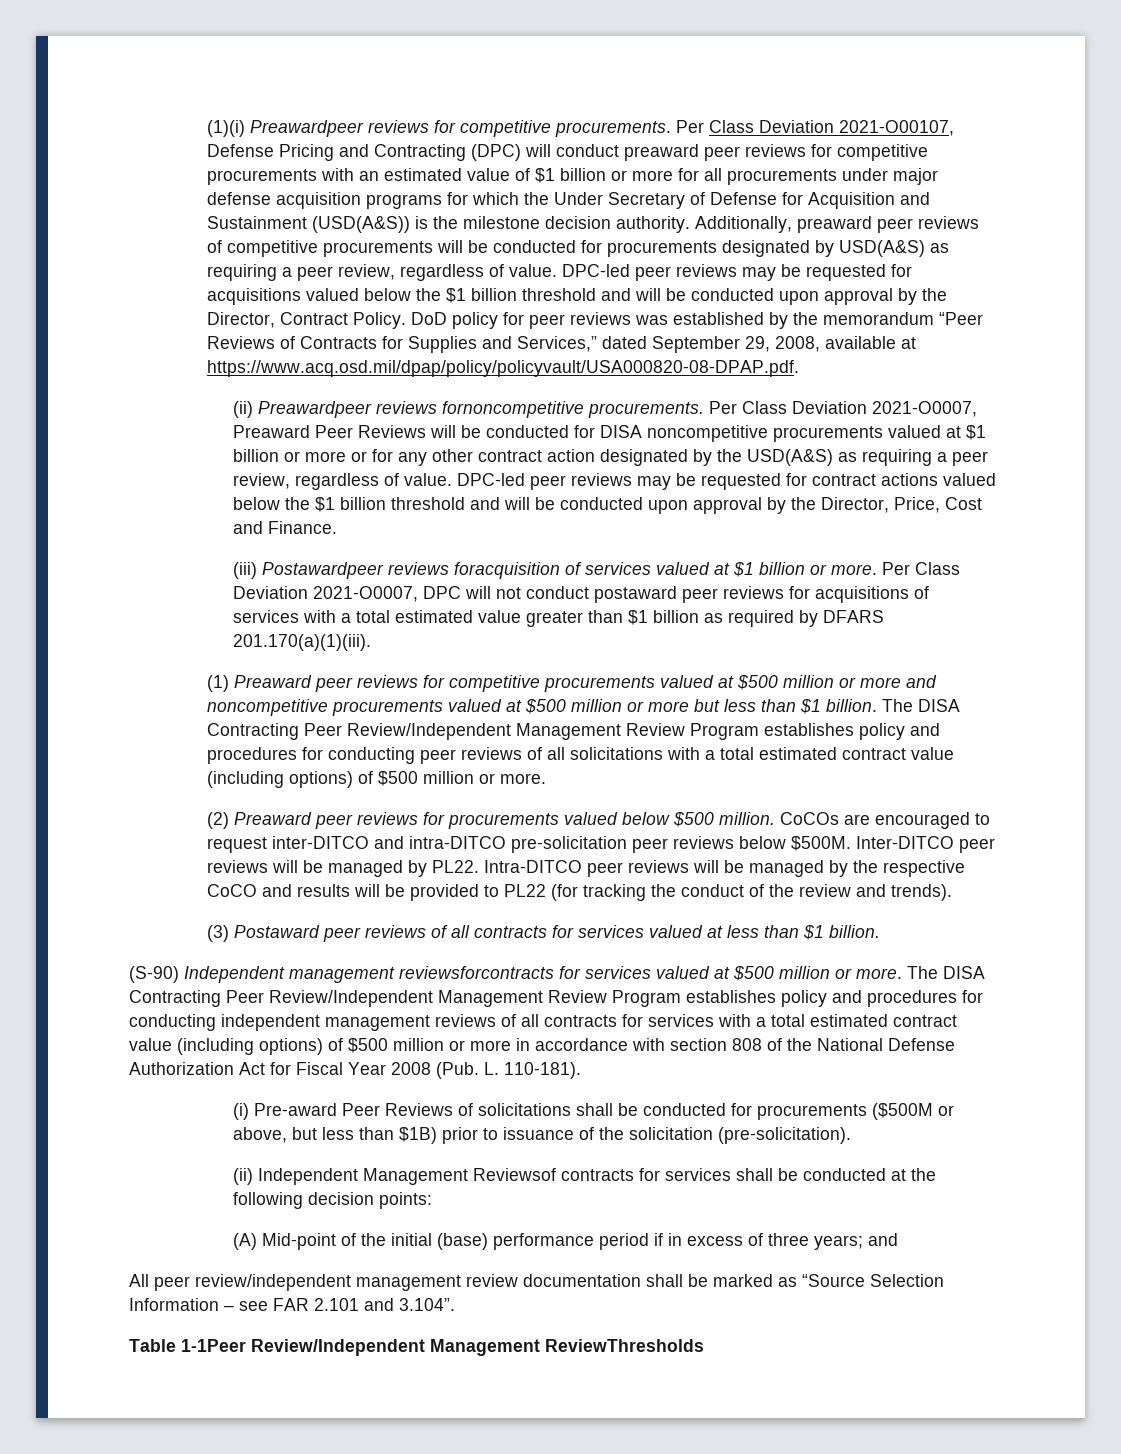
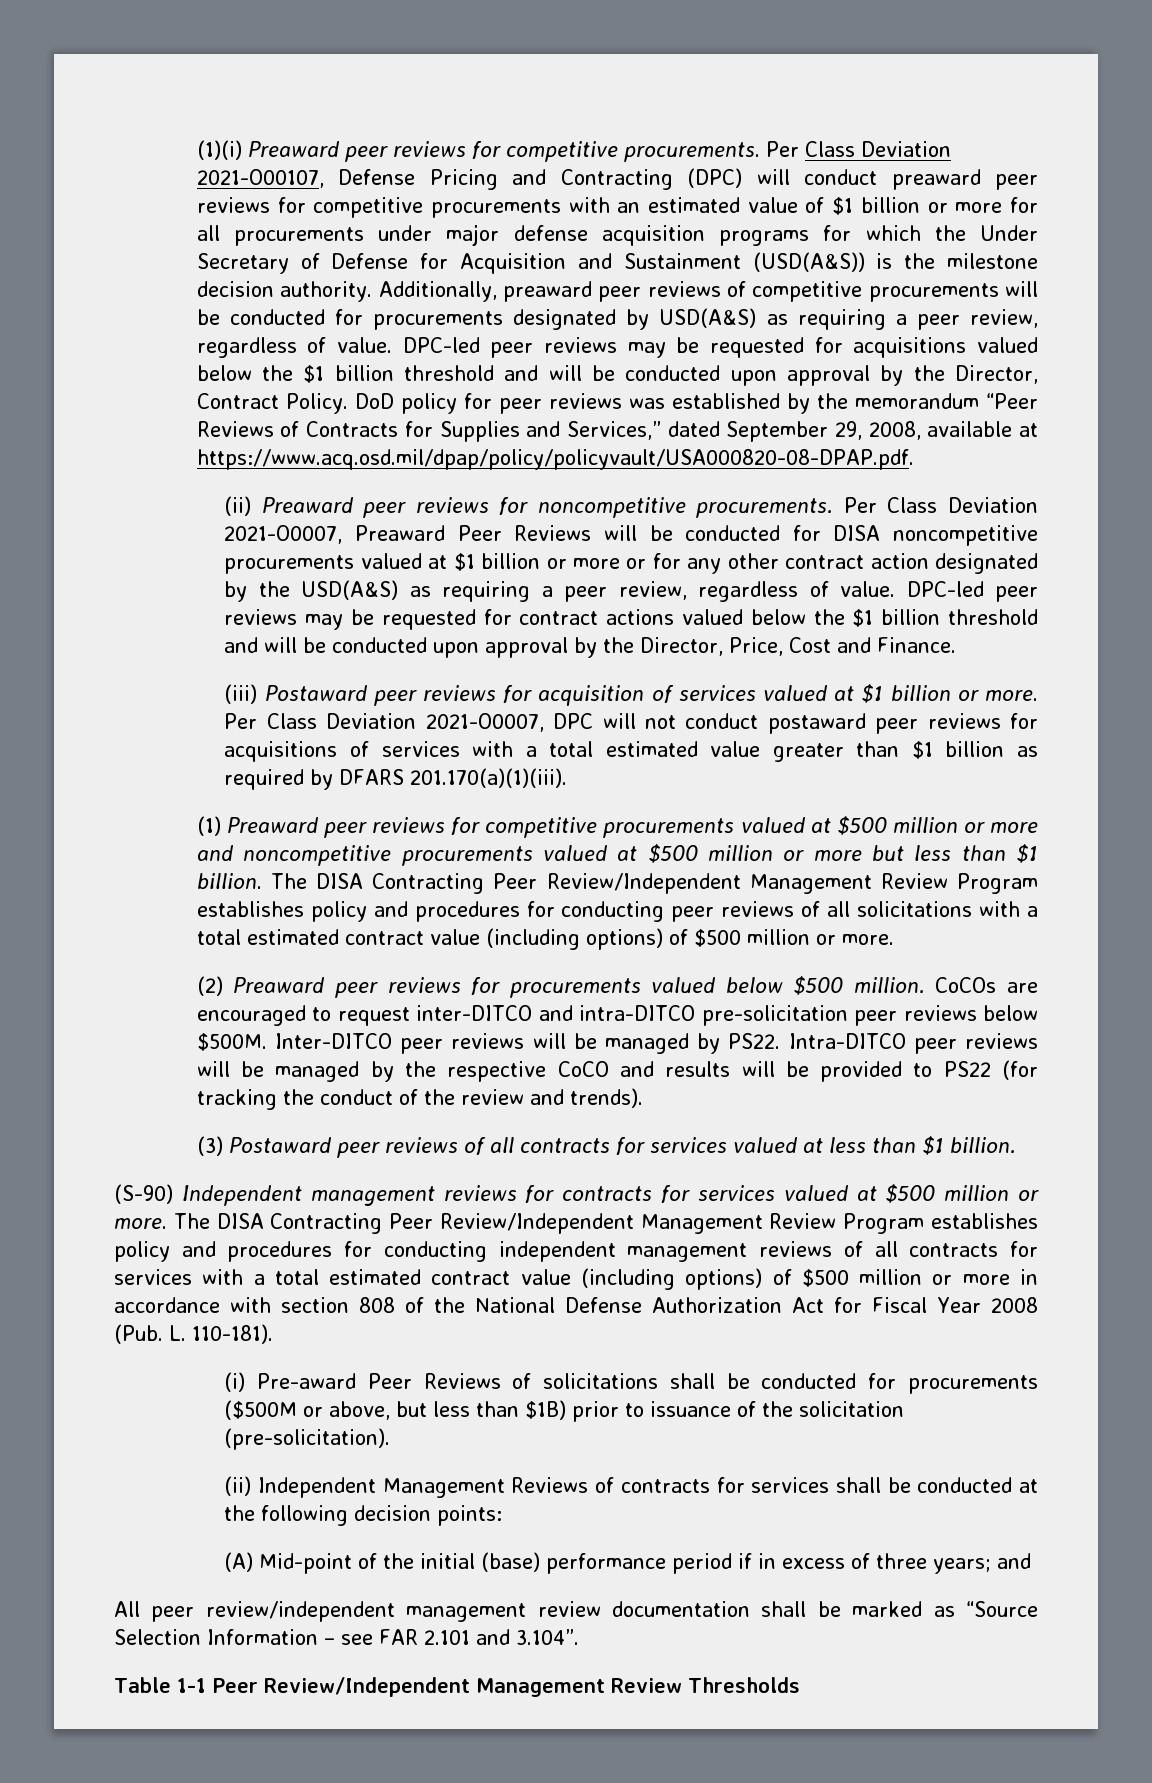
[250,120,365,137] Preawardpeer -> [247,141,388,162] Preaward peer
[258,401,585,418] Preawardpeer reviews fornoncompetitive -> [261,497,686,518] Preaward peer reviews for noncompetitive
[262,562,561,579] Postawardpeer reviews foracquisition -> [264,685,645,706] Postaward peer reviews for acquisition
[432,860,480,873] PL22. -> [728,1033,781,1049] PS22.
[504,884,547,897] PL22 -> [943,1061,991,1077] PS22
[399,966,554,979] reviewsforcontracts -> [443,1185,653,1203] reviews for contracts
[473,1168,557,1181] Reviewsof -> [511,1477,615,1493] Reviews of
[181,1339,704,1356] 1-1Peer Review/Independent Management ReviewThresholds -> [176,1677,800,1697] 1-1 Peer Review/Independent Management Review Thresholds

